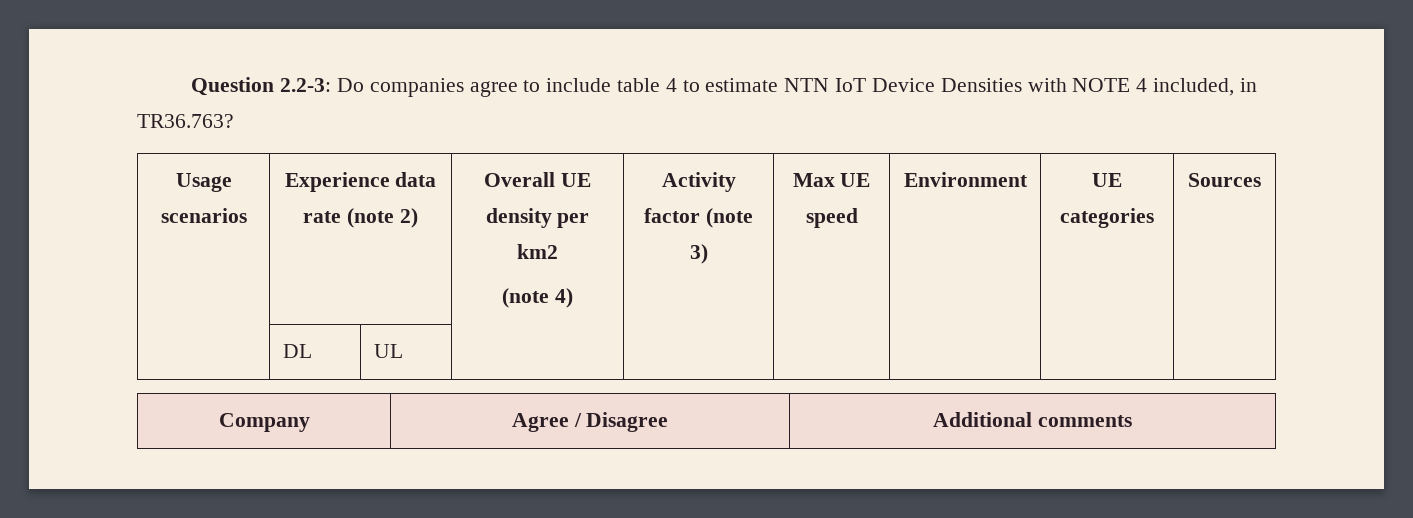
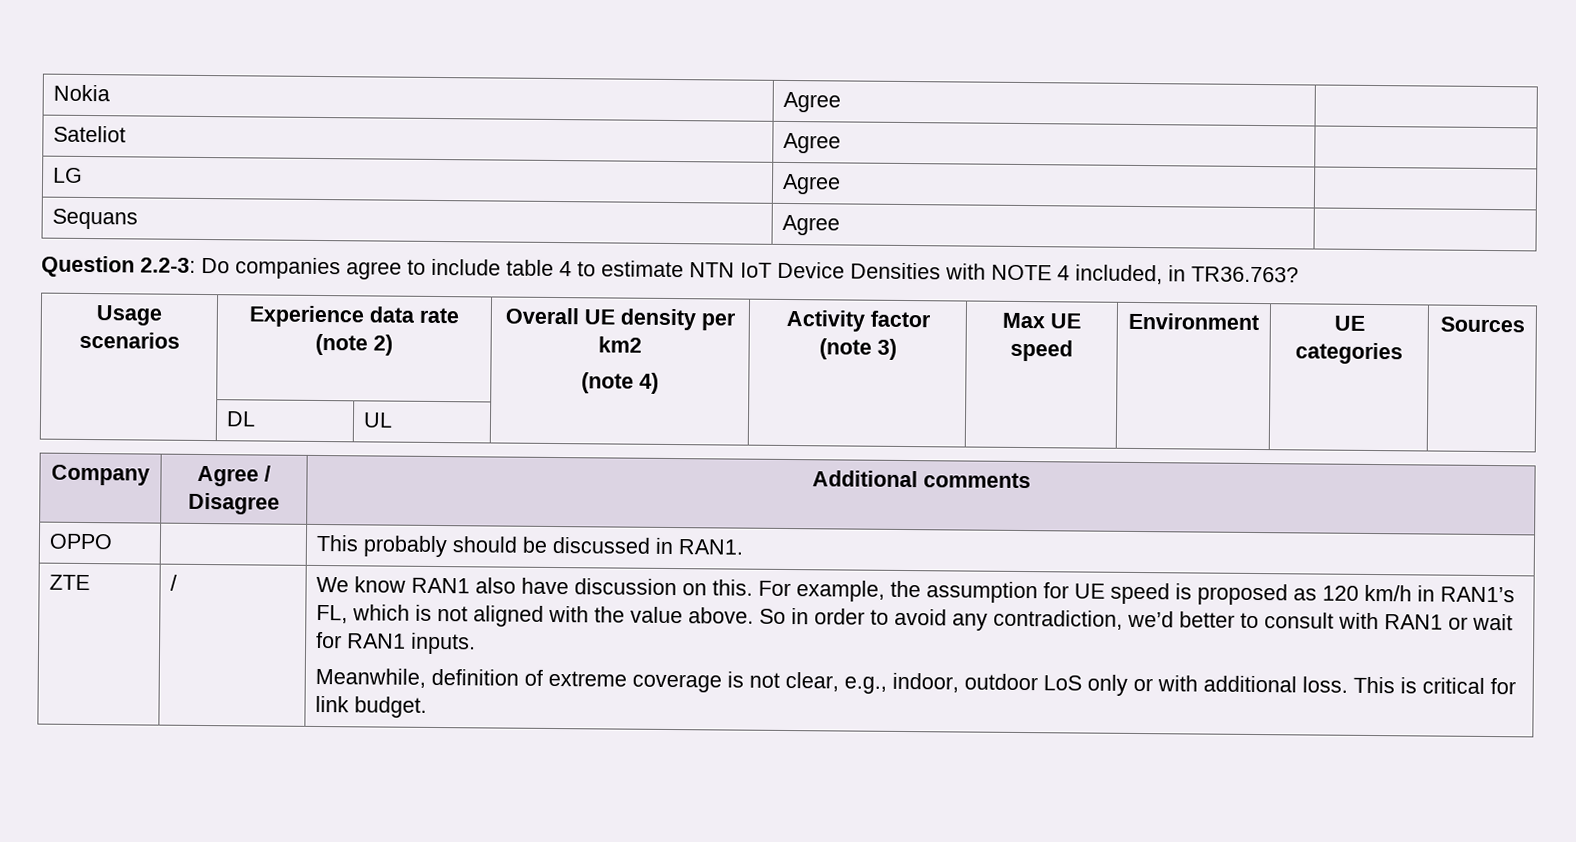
(191, 86) none -> [53,84,111,102] [783,91,842,113] [53,125,127,143] [783,132,842,154] [53,167,84,183] [782,173,842,195] [52,208,139,230] [782,214,841,236] Nokia | Agree | // Sateliot | Agree | // LG | Agree | // Sequans | Agree | //
(1132, 421) none -> [49,533,114,550] [316,534,744,558] [49,574,91,591] [170,574,178,591] [316,576,1516,606] [316,604,1514,631] [316,631,477,655] [315,667,1517,696] [315,695,428,718] // OPPO | | This probably should be discussed in RAN1. // ZTE | / | We know RAN1 also have discussion on this. For example, the assumption for UE speed is proposed as 120 km/h in RAN1’s FL, which is not aligned with the value above. So in order to avoid any contradiction, we’d better to consult with RAN1 or wait for RAN1 inputs. // Meanwhile, definition of extreme coverage is not clear, e.g., indoor, outdoor LoS only or with additional loss. This is critical for link budget.

